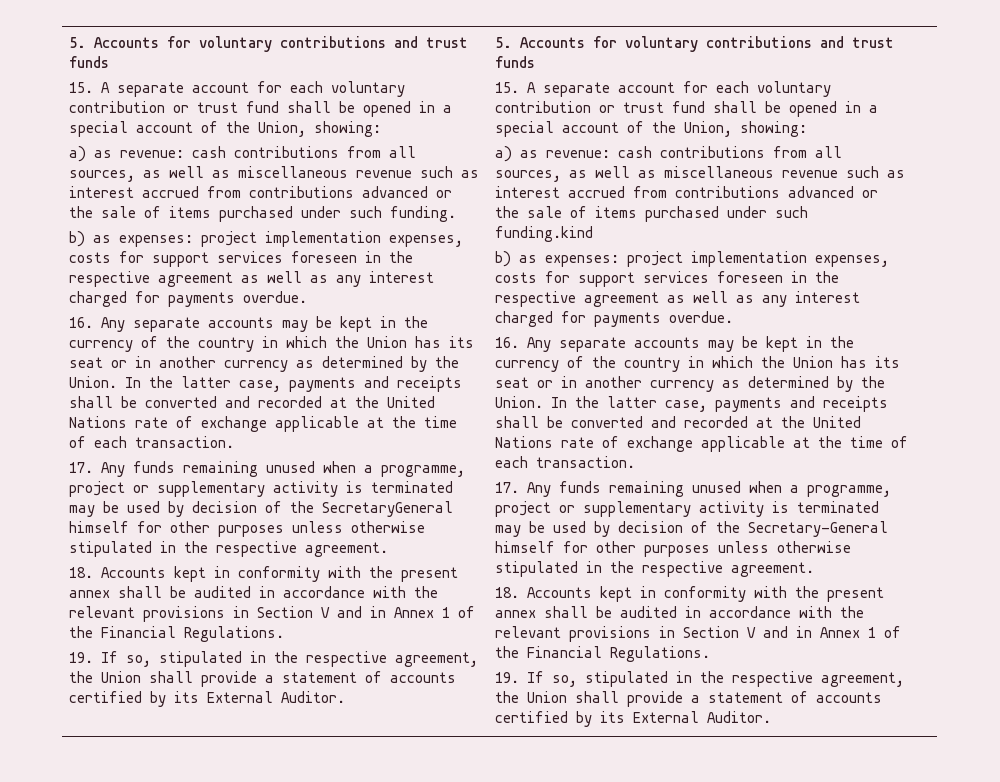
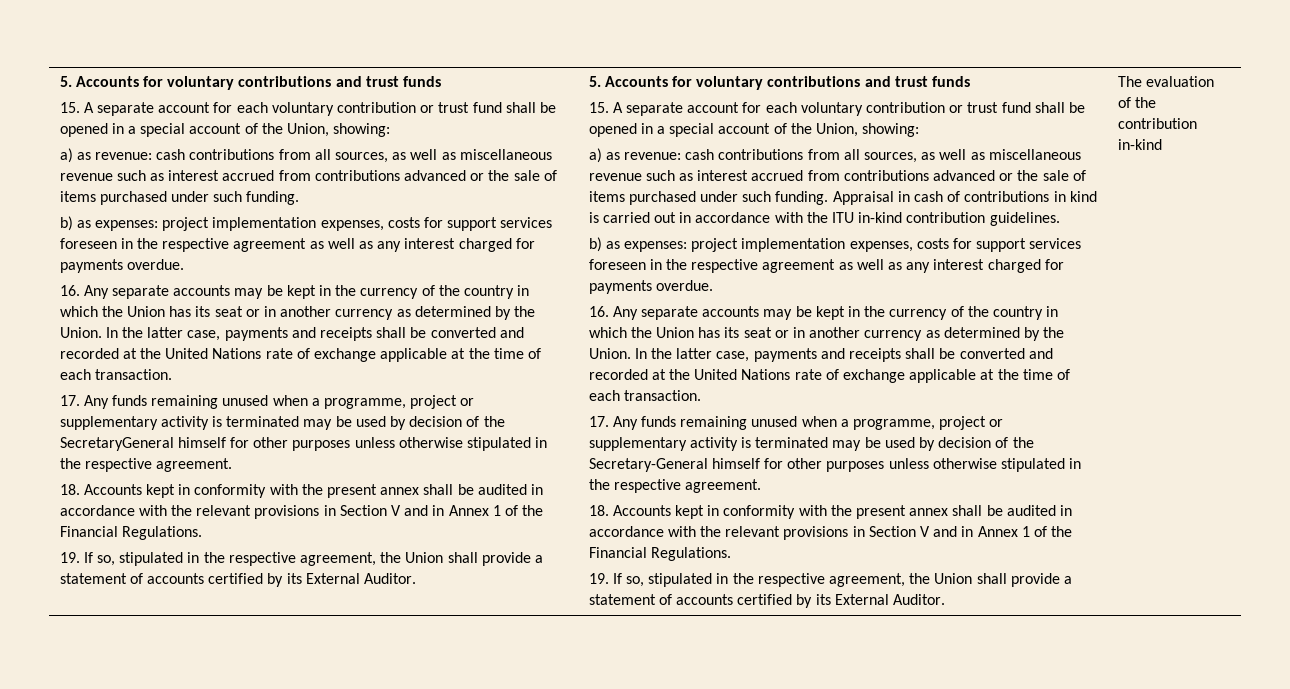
[495,226,594,242] funding.kind -> [775,191,1097,205] [588,212,1060,226] funding. Appraisal in cash of contributions in kind is carried out in accordance with the ITU in-kind contribution guidelines.
(772, 717) none -> [1117,76,1214,87] [1117,97,1156,108] [1117,118,1197,129] [1117,139,1162,150] The evaluation of the contribution in-kind

